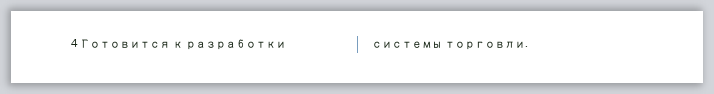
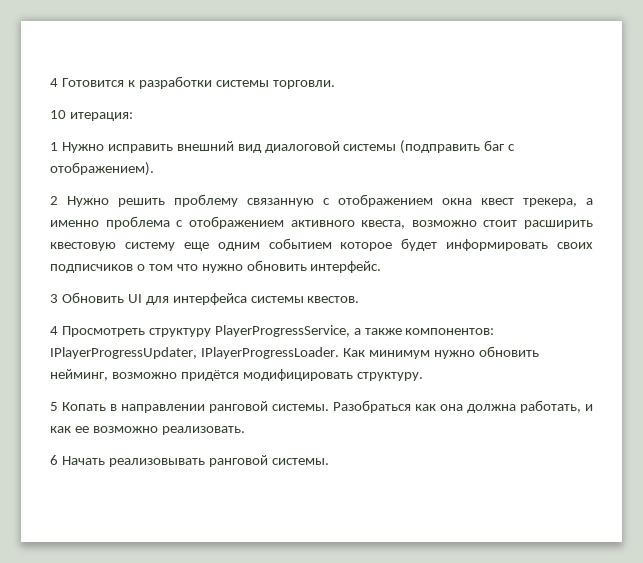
(528, 45) none -> [50,110,133,121] [50,140,516,154] [50,162,154,176] [50,194,593,207] [50,216,593,229] [50,238,593,251] [50,260,382,273] [50,292,360,305] [50,325,495,337] [50,346,539,359] [50,369,423,381] [50,400,593,413] [50,426,245,435] [50,455,329,467] // 10 итерация: // 1 Нужно исправить внешний вид диалоговой системы (подправить баг с отображением). // 2 Нужно решить проблему связанную с отображением окна квест трекера, а именно проблема с отображением активного квеста, возможно стоит расширить квестовую систему еще одним событием которое будет информировать своих подписчиков о том что нужно обновить интерфейс. // 3 Обновить UI для интерфейса системы квестов. // 4 Просмотреть структуру PlayerProgressService, а также компонентов: IPlayerProgressUpdater, IPlayerProgressLoader. Как минимум нужно обновить нейминг, возможно придётся модифицировать структуру. // 5 Копать в направлении ранговой системы. Разобраться как она должна работать, и как ее возможно реализовать. // 6 Начать реализовывать ранговой системы.

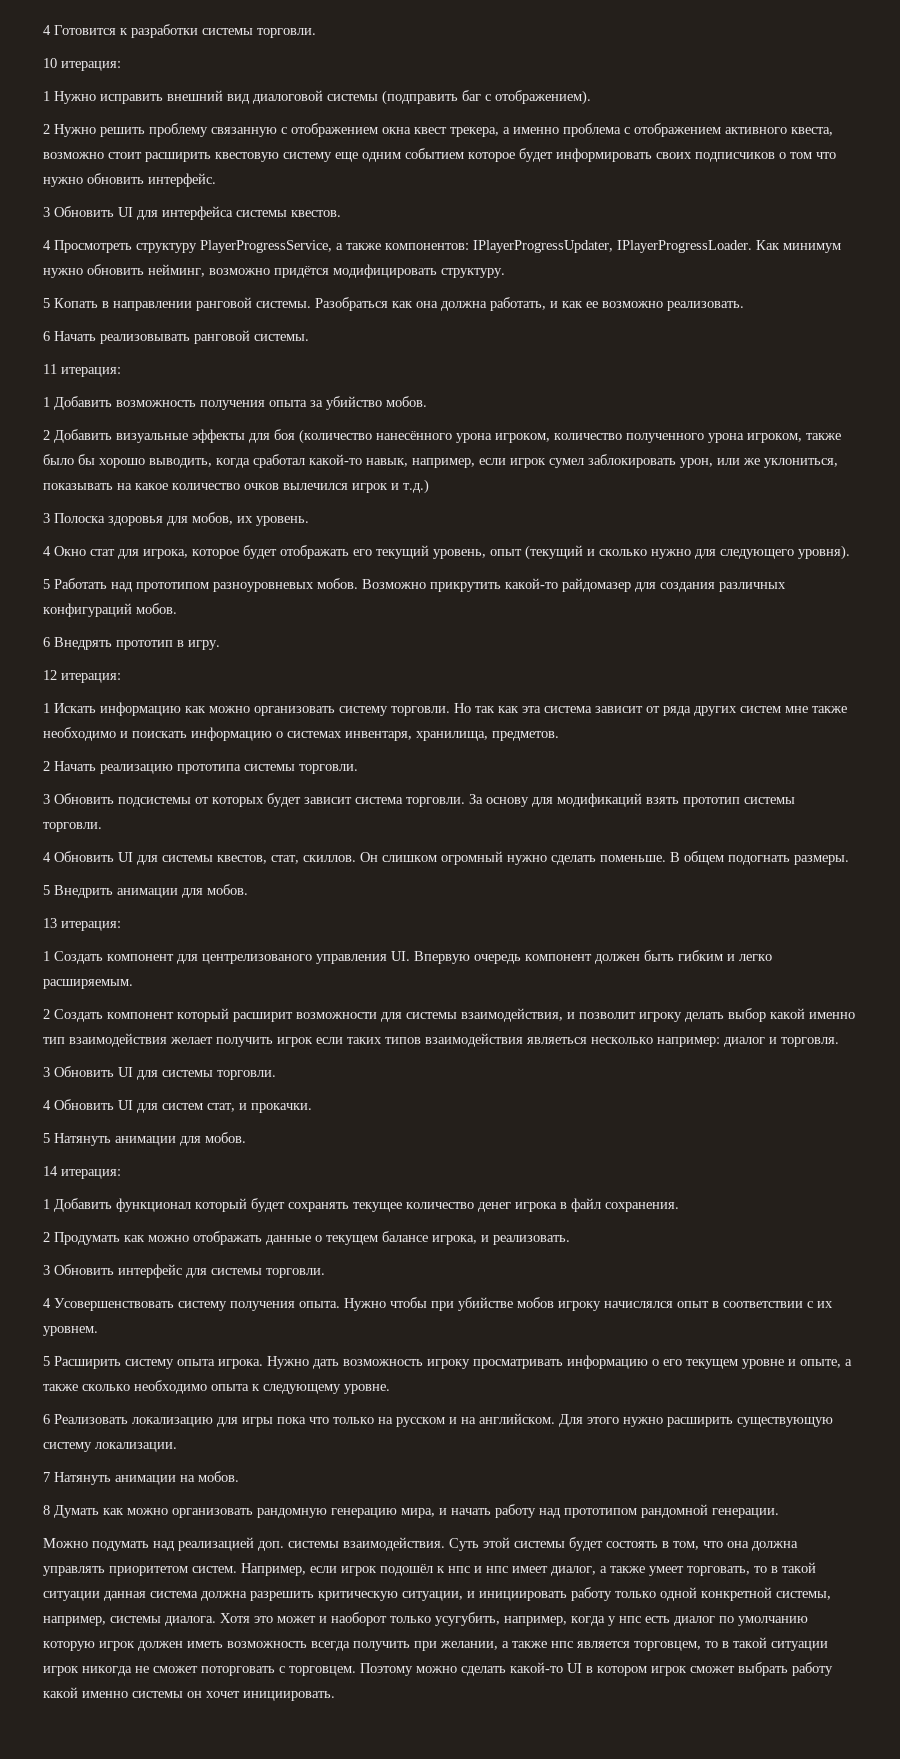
(329, 461) none -> [43,364,121,377] [43,396,427,410] [43,429,841,444] [43,454,838,468] [43,479,429,494] [43,512,309,526] [43,545,850,560] [43,578,786,592] [43,603,177,617] [43,637,220,650] [43,670,121,683] [43,702,847,716] [43,727,559,741] [43,761,358,774] [43,793,795,807] [43,822,102,832] [43,851,849,865] [43,884,248,898] [43,918,121,931] [43,950,772,964] [43,979,133,989] [43,1008,855,1022] [43,1033,839,1047] [43,1066,276,1080] [43,1099,312,1113] [43,1132,246,1146] [43,1166,121,1179] [43,1198,679,1212] [43,1231,570,1245] [43,1264,325,1278] [43,1297,833,1311] [43,1326,98,1336] [43,1355,852,1369] [43,1380,390,1394] [43,1413,833,1427] [43,1442,177,1452] [43,1471,239,1485] [43,1504,779,1518] [43,1537,798,1551] [43,1562,816,1576] [43,1587,831,1601] [43,1612,808,1626] [43,1637,828,1651] [43,1662,833,1676] [43,1687,335,1701] // 11 итерация: // 1 Добавить возможность получения опыта за убийство мобов. // 2 Добавить визуальные эффекты для боя (количество нанесённого урона игроком, количество полученного урона игроком, также было бы хорошо выводить, когда сработал какой-то навык, например, если игрок сумел заблокировать урон, или же уклониться, показывать на какое количество очков вылечился игрок и т.д.) // 3 Полоска здоровья для мобов, их уровень. // 4 Окно стат для игрока, которое будет отображать его текущий уровень, опыт (текущий и сколько нужно для следующего уровня). // 5 Работать над прототипом разноуровневых мобов. Возможно прикрутить какой-то райдомазер для создания различных конфигураций мобов. // 6 Внедрять прототип в игру. // 12 итерация: // 1 Искать информацию как можно организовать систему торговли. Но так как эта система зависит от ряда других систем мне также необходимо и поискать информацию о системах инвентаря, хранилища, предметов. // 2 Начать реализацию прототипа системы торговли. // 3 Обновить подсистемы от которых будет зависит система торговли. За основу для модификаций взять прототип системы торговли. // 4 Обновить UI для системы квестов, стат, скиллов. Он слишком огромный нужно сделать поменьше. В общем подогнать размеры. // 5 Внедрить анимации для мобов. // 13 итерация: // 1 Создать компонент для центрелизованого управления UI. Впервую очередь компонент должен быть гибким и легко расширяемым. // 2 Создать компонент который расширит возможности для системы взаимодействия, и позволит игроку делать выбор какой именно тип взаимодействия желает получить игрок если таких типов взаимодействия являеться несколько например: диалог и торговля. // 3 Обновить UI для системы торговли. // 4 Обновить UI для систем стат, и прокачки. // 5 Натянуть анимации для мобов. // 14 итерация: // 1 Добавить функционал который будет сохранять текущее количество денег игрока в файл сохранения. // 2 Продумать как можно отображать данные о текущем балансе игрока, и реализовать. // 3 Обновить интерфейс для системы торговли. // 4 Усовершенствовать систему получения опыта. Нужно чтобы при убийстве мобов игроку начислялся опыт в соответствии с их уровнем. // 5 Расширить систему опыта игрока. Нужно дать возможность игроку просматривать информацию о его текущем уровне и опыте, а также сколько необходимо опыта к следующему уровне. // 6 Реализовать локализацию для игры пока что только на русском и на английском. Для этого нужно расширить существующую систему локализации. // 7 Натянуть анимации на мобов. // 8 Думать как можно организовать рандомную генерацию мира, и начать работу над прототипом рандомной генерации. // Можно подумать над реализацией доп. системы взаимодействия. Суть этой системы будет состоять в том, что она должна управлять приоритетом систем. Например, если игрок подошёл к нпс и нпс имеет диалог, а также умеет торговать, то в такой ситуации данная система должна разрешить критическую ситуации, и инициировать работу только одной конкретной системы, например, системы диалога. Хотя это может и наоборот только усугубить, например, когда у нпс есть диалог по умолчанию которую игрок должен иметь возможность всегда получить при желании, а также нпс является торговцем, то в такой ситуации игрок никогда не сможет поторговать с торговцем. Поэтому можно сделать какой-то UI в котором игрок сможет выбрать работу какой именно системы он хочет инициировать.

